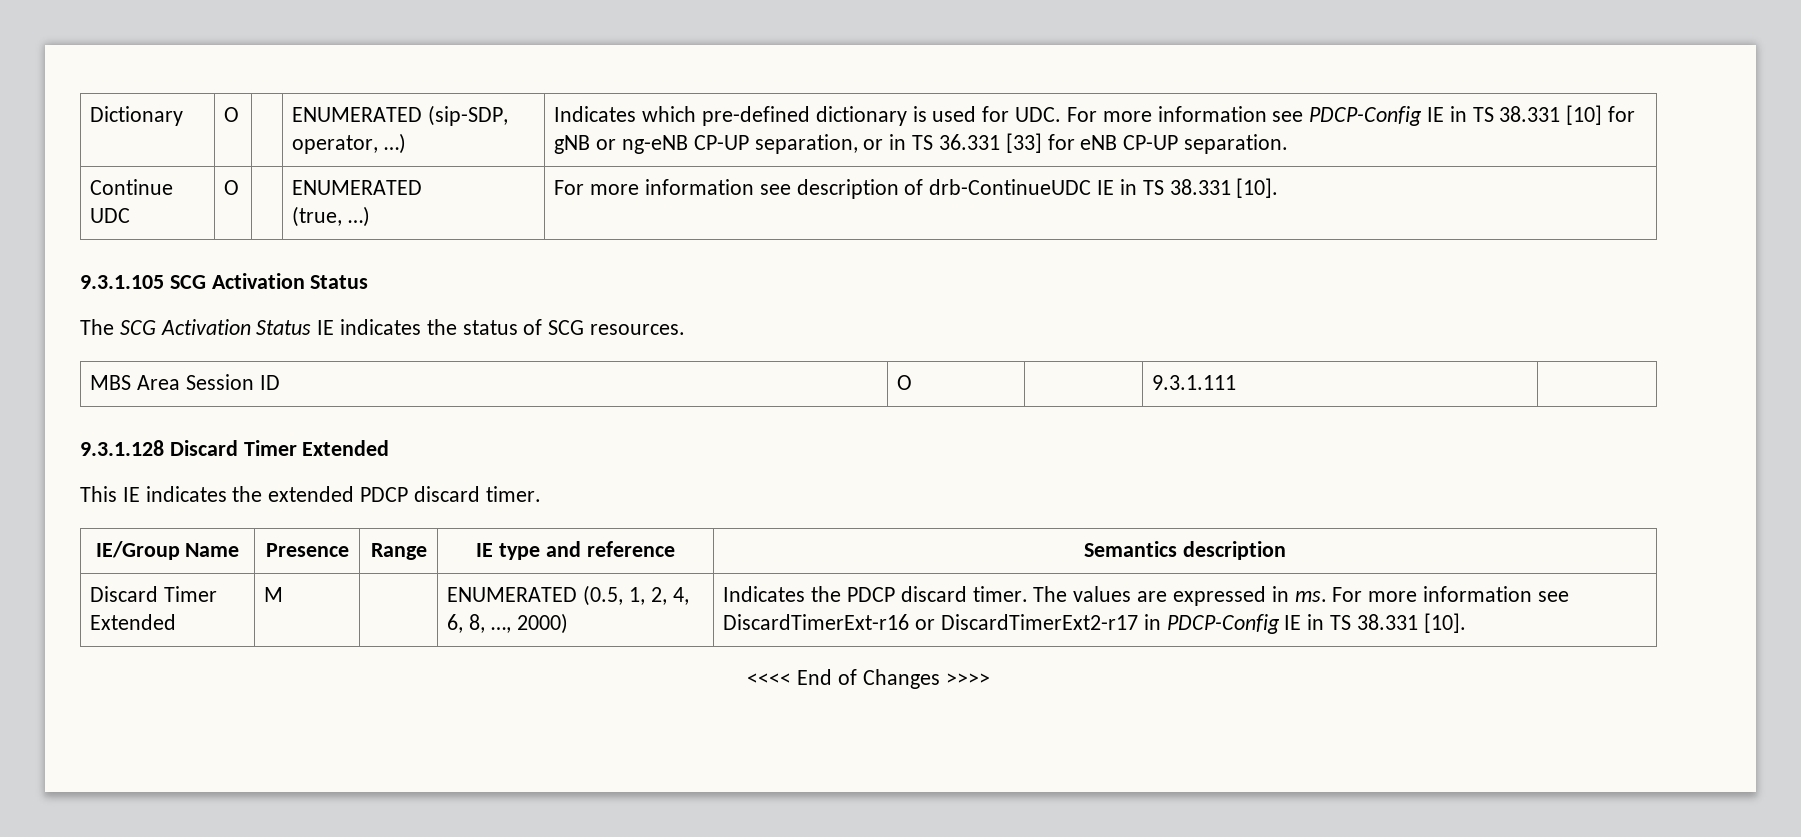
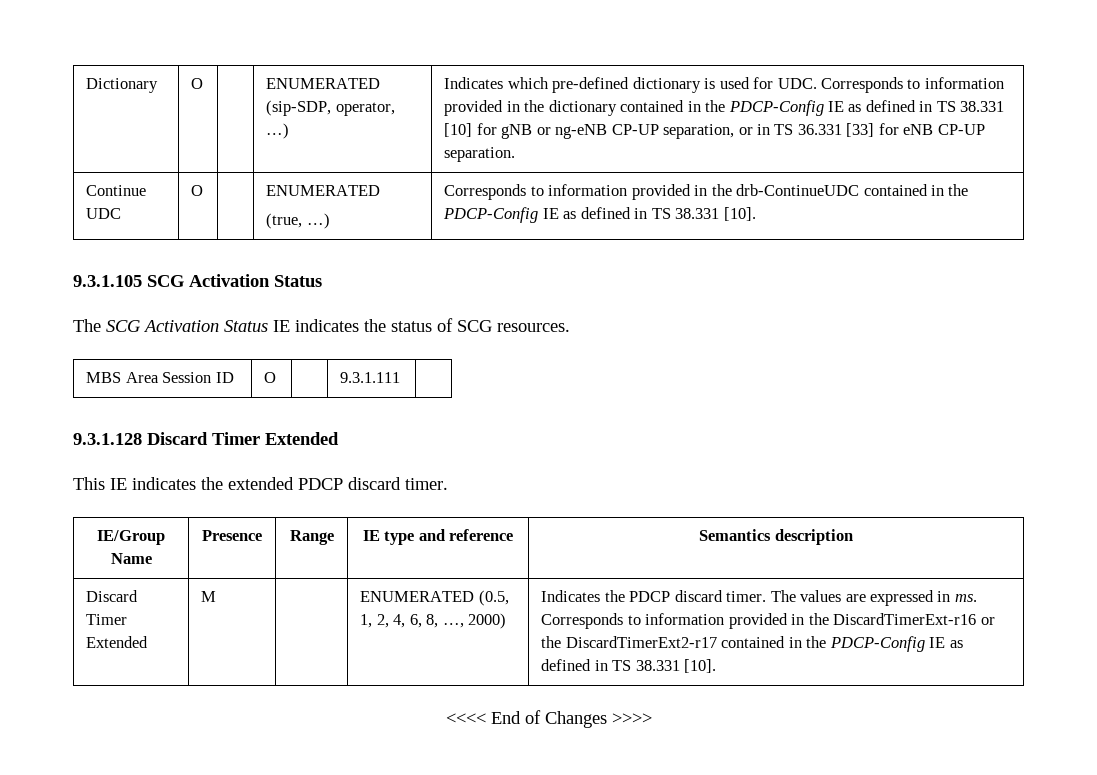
[1066,106,1444,126] For more information see PDCP-Config IE -> [820,77,1004,93] [444,100,916,116] Corresponds to information provided in the dictionary contained in the PDCP-Config IE as defined
[554,179,1115,199] For more information see description of drb-ContinueUDC IE -> [444,184,969,200] [443,207,631,223] Corresponds to information provided in the drb-ContinueUDC contained in the PDCP-Config IE as defined
[1332,586,1569,602] [723,614,1302,634] For more information see DiscardTimerExt-r16 or DiscardTimerExt2-r17 in PDCP-Config IE -> [541,613,995,629] [541,636,963,652] [541,659,592,671] Corresponds to information provided in the DiscardTimerExt-r16 or the DiscardTimerExt2-r17 contained in the PDCP-Config IE as defined

